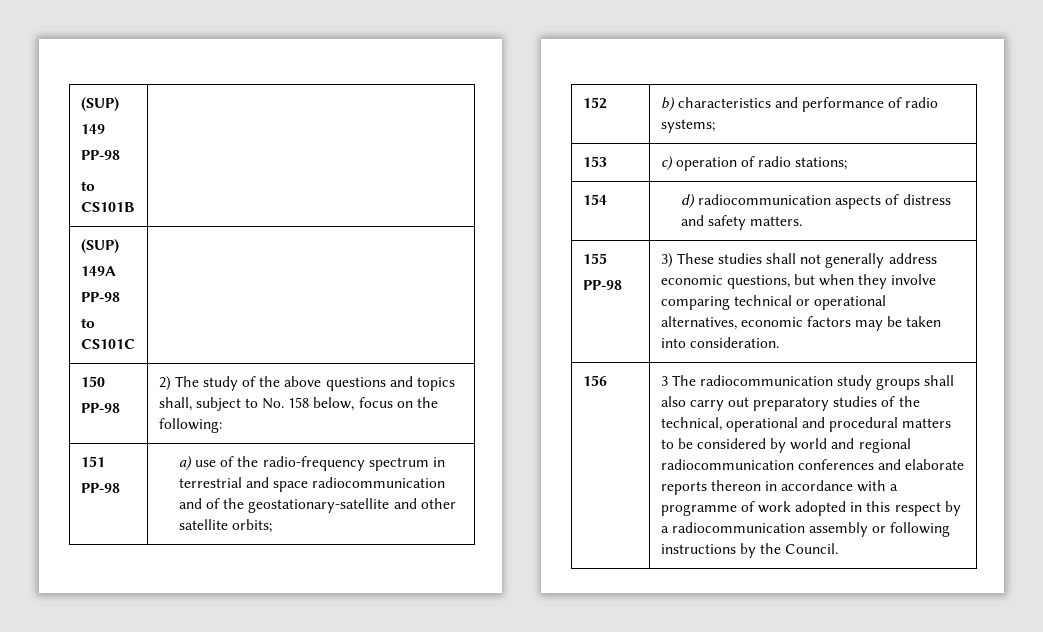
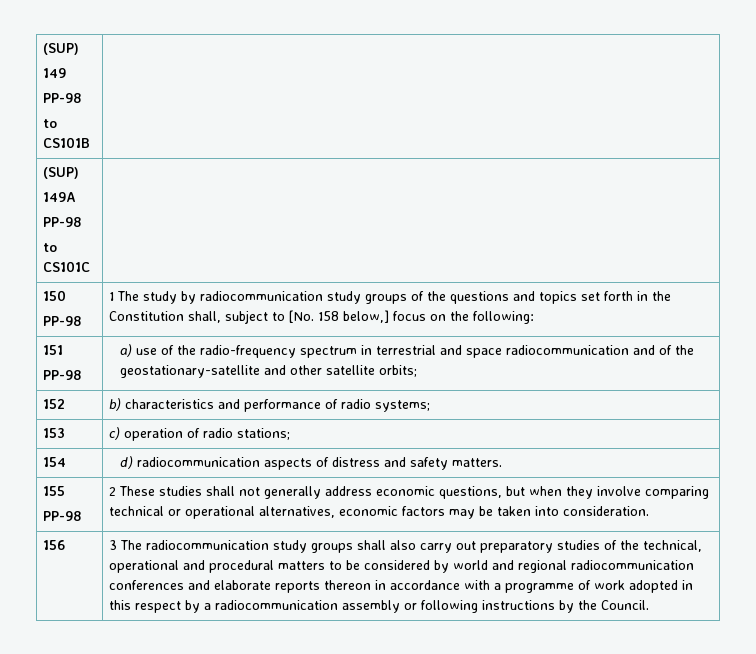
[158,376,171,391] 2) -> [109,292,115,301] 1
[242,376,322,387] of the above -> [181,291,447,304] by radiocommunication study groups of the
[158,397,355,411] shall, subject to No. 158 below, -> [581,291,672,301] [109,310,390,324] set forth in the Constitution shall, subject to [No. 158 below,]
[660,253,673,268] 3) -> [109,487,117,496] 2

